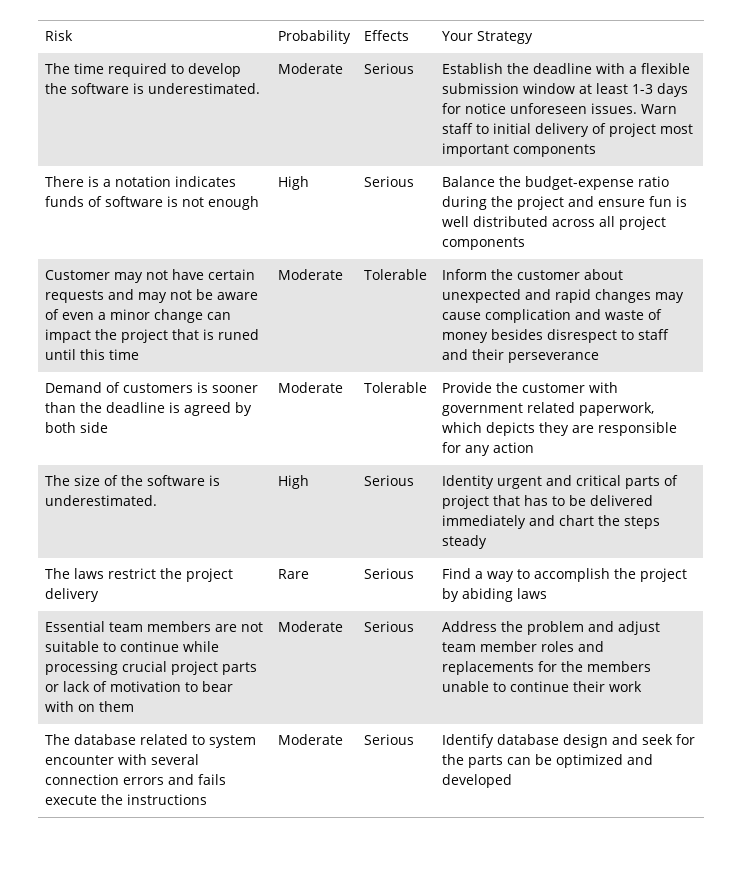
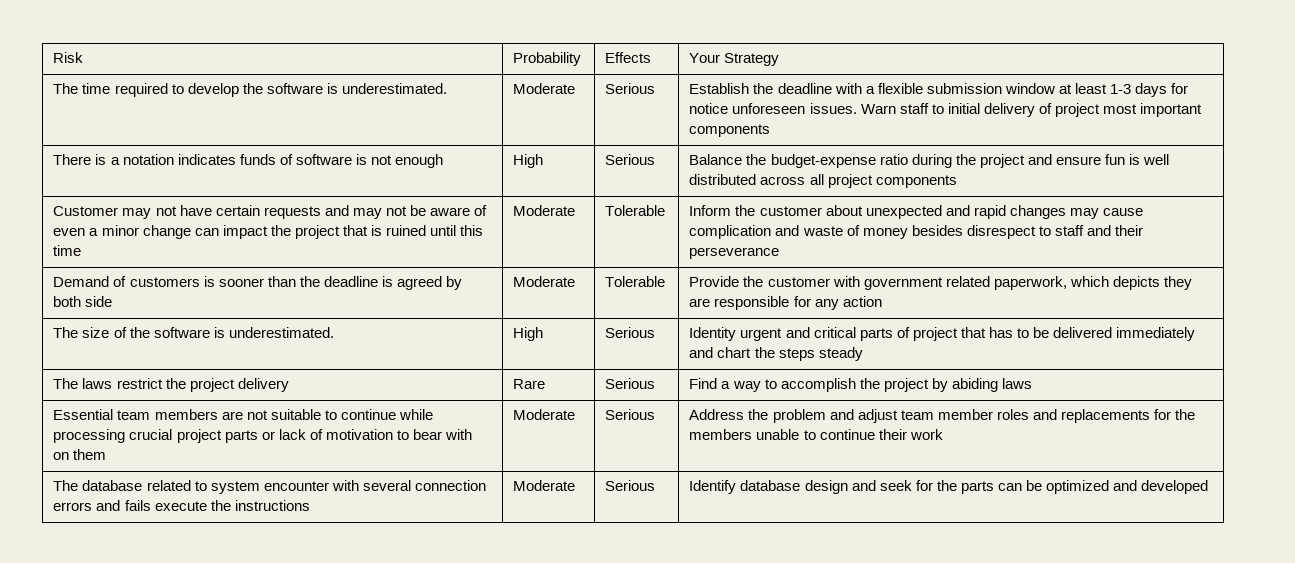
[217,329,259,340] runed -> [385,225,426,236] ruined

